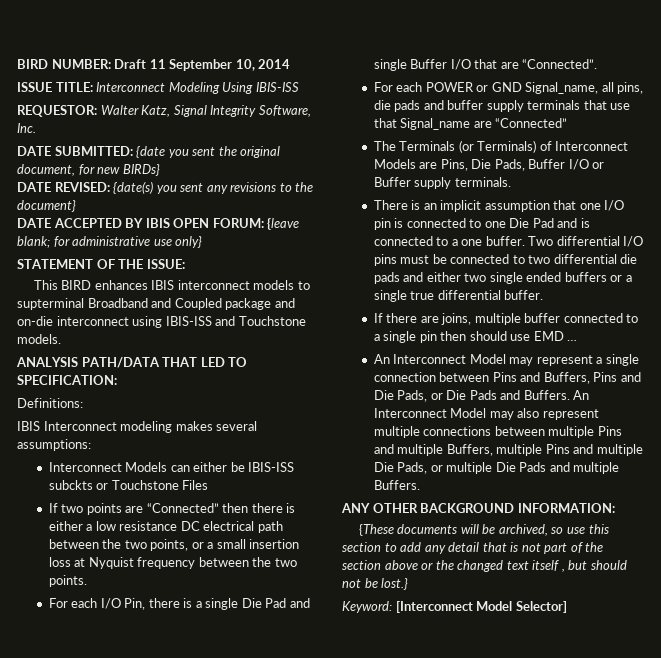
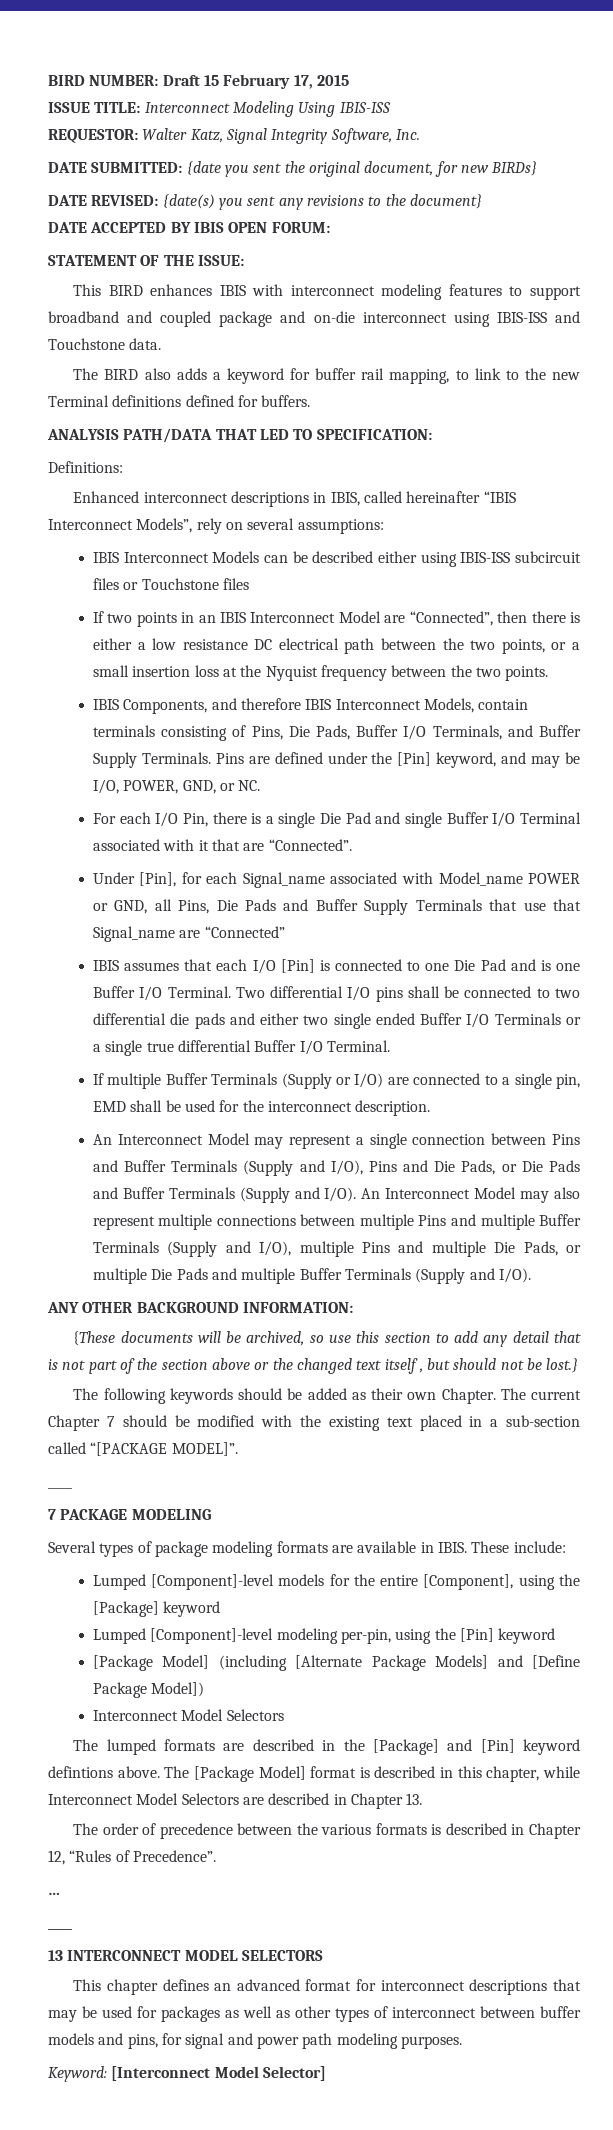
[149,59,291,71] 11 September 10, 2014 -> [203,74,349,89] 15 February 17, 2015
[267,218,300,230] [17,236,203,248] {leave blank; for administrative use only} -> (330, 227) none
[177,280,310,290] [17,298,222,310] interconnect models to supterminal Broadband and Coupled -> [252,284,581,300] [48,311,212,327] with interconnect modeling features to support broadband and coupled
[17,334,61,344] models. -> [129,338,162,350] [73,368,580,384] [48,395,311,407] data. // The BIRD also adds a keyword for buffer rail mapping, to link to the new Terminal definitions defined for buffers.
[17,421,213,433] IBIS Interconnect modeling makes -> [73,491,516,507] [48,518,243,534] Enhanced interconnect descriptions in IBIS, called hereinafter “IBIS Interconnect Models”, rely on
(91, 445) none -> [92,552,119,563] IBIS
[193,462,295,472] [48,480,93,490] either be IBIS-ISS subckts -> [292,551,581,567] [92,578,119,590] be described either using IBIS-ISS subcircuit files
[182,480,209,490] Files -> [222,578,249,590] files
[125,503,219,513] are “Connected” -> [181,611,493,626] in an IBIS Interconnect Model are “Connected”,
(86, 562) none -> [240,665,262,677] the
(87, 581) none -> [92,698,529,714] [92,725,582,741] [92,752,581,768] [92,779,261,794] // IBIS Components, and therefore IBIS Interconnect Models, contain terminals consisting of Pins, Die Pads, Buffer I/O Terminals, and Buffer Supply Terminals. Pins are defined under the [Pin] keyword, and may be I/O, POWER, GND, or NC.
(471, 64) none -> [519,812,581,824] [92,839,209,851] Terminal associated with it
[373,82,644,94] [373,100,581,112] For each POWER or GND Signal_name, all pins, die pads and buffer supply terminals -> [92,872,580,888] [92,899,482,915] Under [Pin], for each Signal_name associated with Model_name POWER or GND, all Pins, Die Pads and Buffer Supply Terminals
[373,140,629,153] [373,159,605,171] [373,177,511,189] [373,200,625,212] [373,218,391,230] The Terminals (or Terminals) of Interconnect Models are Pins, Die Pads, Buffer I/O or Buffer supply terminals. // There is an implicit assumption that one I/O pin -> [92,959,315,974] IBIS assumes that each I/O [Pin]
[373,236,525,246] connected to a one buffer. -> [555,963,580,971] [92,986,231,1001] one Buffer I/O Terminal.
[400,255,430,264] must -> [407,986,440,998] shall
[564,272,607,282] buffers -> [420,1013,561,1028] Buffer I/O Terminals
[504,290,544,300] [373,313,639,325] [373,331,578,343] buffer. // If there are joins, multiple buffer connected to a single pin then should use EMD … -> [254,1040,390,1055] [92,1073,581,1089] [92,1100,431,1116] Buffer I/O Terminal. // If multiple Buffer Terminals (Supply or I/O) are connected to a single pin, EMD shall be used for the interconnect description.
[543,372,590,384] Buffers, -> [124,1160,363,1176] Buffer Terminals (Supply and I/O),
[523,390,570,400] Buffers. -> [122,1187,357,1203] Buffer Terminals (Supply and I/O).
[446,444,493,456] Buffers, -> [539,1214,581,1226] [92,1241,292,1257] Buffer Terminals (Supply and I/O),
[373,480,420,490] Buffers. -> [299,1268,531,1284] Buffer Terminals (Supply and I/O).
(409, 584) none -> [73,1388,581,1404] [48,1415,580,1431] [48,1442,238,1456] [48,1487,72,1489] [48,1509,211,1520] [48,1541,566,1557] [92,1574,580,1590] [92,1601,221,1617] [92,1628,556,1644] [92,1655,580,1671] [92,1682,205,1698] [92,1709,284,1721] [73,1739,580,1755] [48,1766,580,1782] [48,1793,423,1809] [73,1823,581,1839] [48,1850,216,1865] [48,1892,60,1895] [48,1928,72,1930] [48,1950,323,1961] [73,1979,581,1995] [48,2006,581,2022] [48,2033,462,2049] // The following keywords should be added as their own Chapter. The current Chapter 7 should be modified with the existing text placed in a sub-section called “[PACKAGE MODEL]”. // ____ // 7 PACKAGE MODELING // Several types of package modeling formats are available in IBIS. These include: // Lumped [Component]-level models for the entire [Component], using the [Package] keyword // Lumped [Component]-level modeling per-pin, using the [Pin] keyword // [Package Model] (including [Alternate Package Models] and [Define Package Model]) // Interconnect Model Selectors // The lumped formats are described in the [Package] and [Pin] keyword defintions above. The [Package Model] format is described in this chapter, while Interconnect Model Selectors are described in Chapter 13. // The order of precedence between the various formats is described in Chapter 12, “Rules of Precedence”. // … // ____ // 13 INTERCONNECT MODEL SELECTORS // This chapter defines an advanced format for interconnect descriptions that may be used for packages as well as other types of interconnect between buffer models and pins, for signal and power path modeling purposes.

